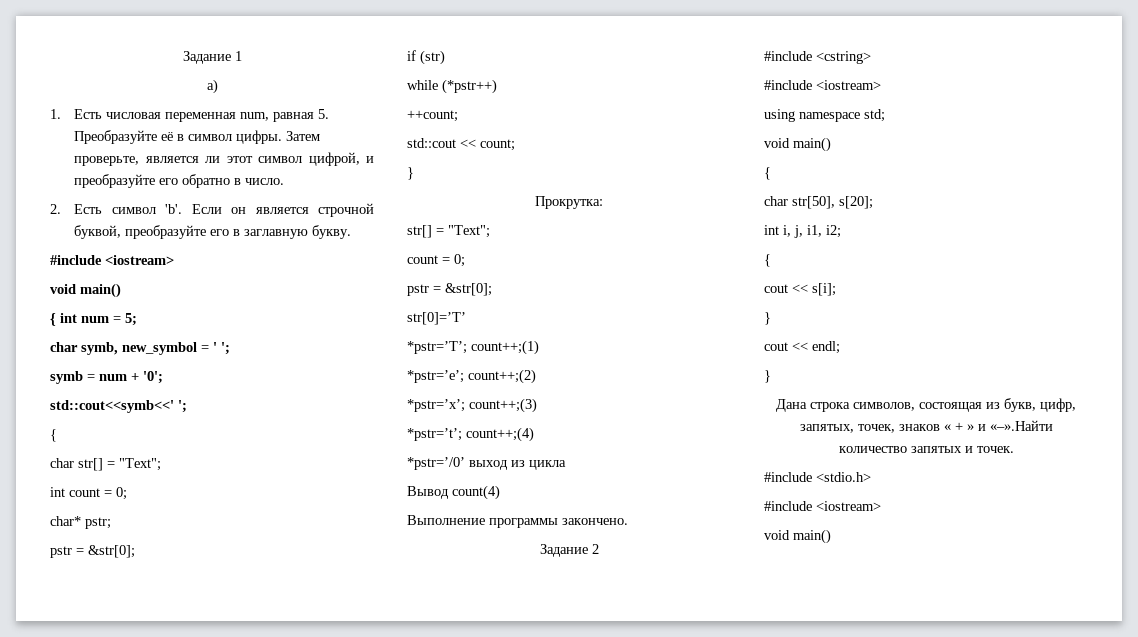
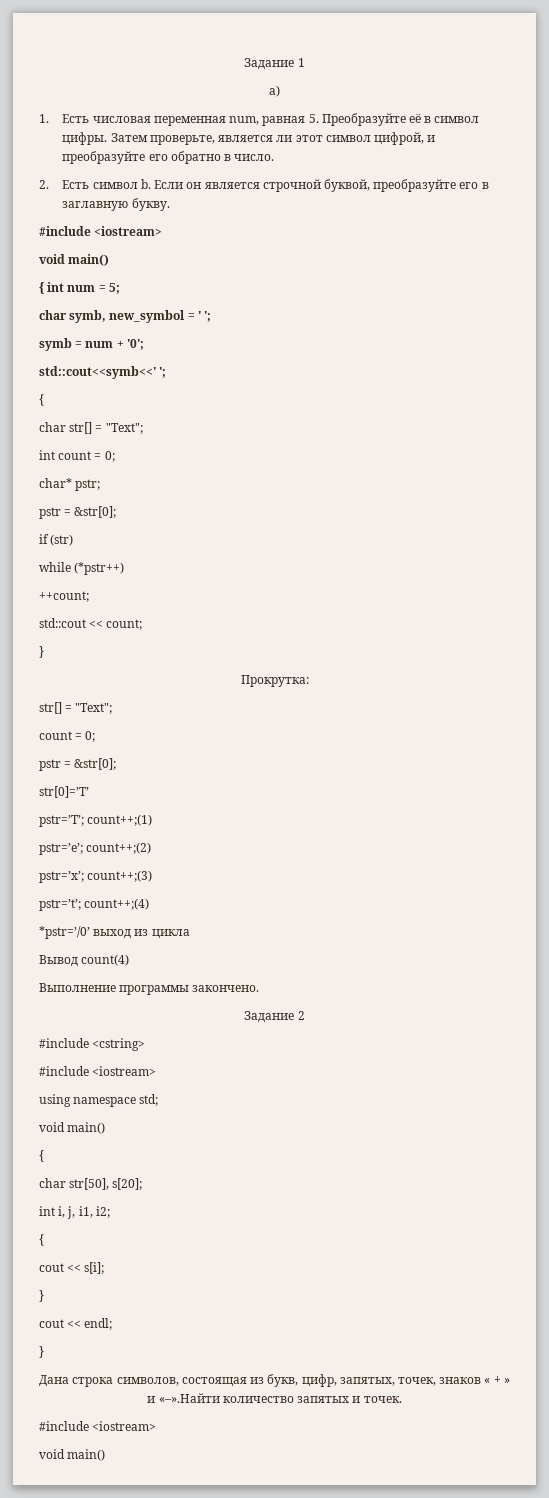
[165,204,183,214] 'b'. -> [140,179,151,189] b.
[407,341,467,354] *pstr=’T’; -> [39,815,84,827] pstr=’T’;
[407,370,464,383] *pstr=’e’; -> [39,843,83,855] pstr=’e’;
[407,399,465,412] *pstr=’x’; -> [39,871,84,883] pstr=’x’;
[407,428,462,441] *pstr=’t’; -> [39,899,81,911] pstr=’t’;
[764,472,871,482] // #include <stdio.h> -> (402, 1399) none

